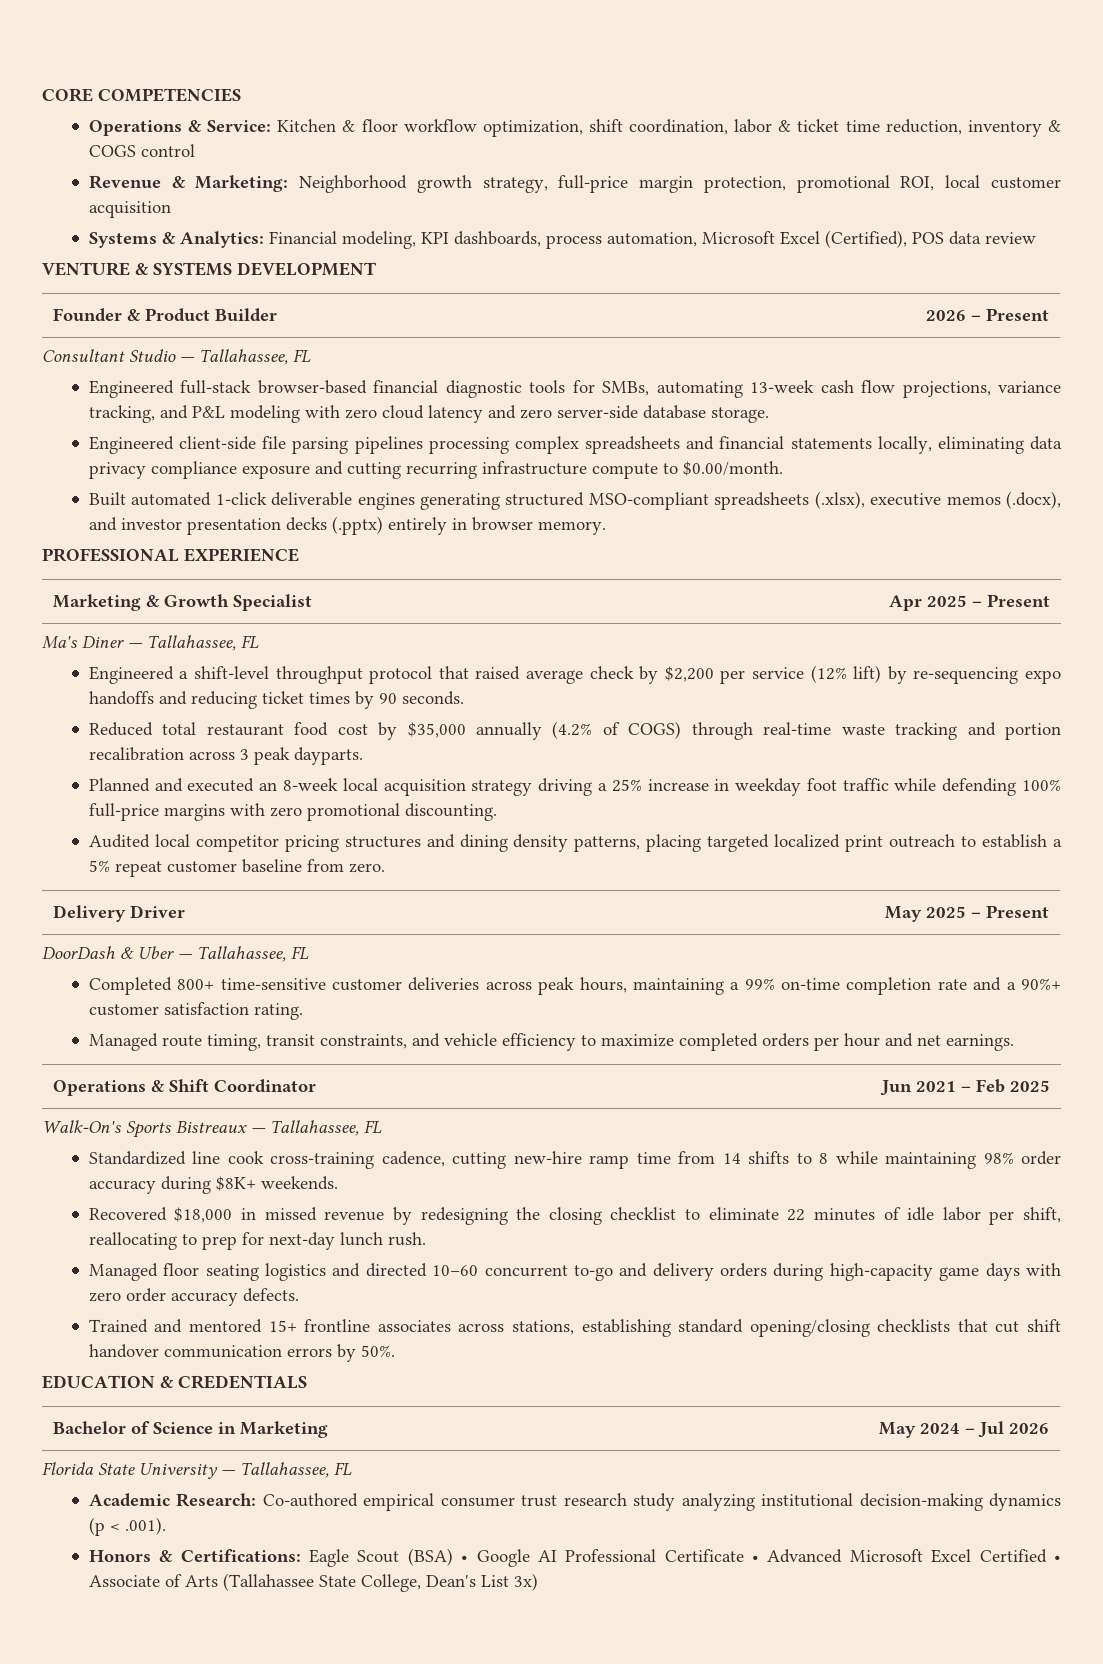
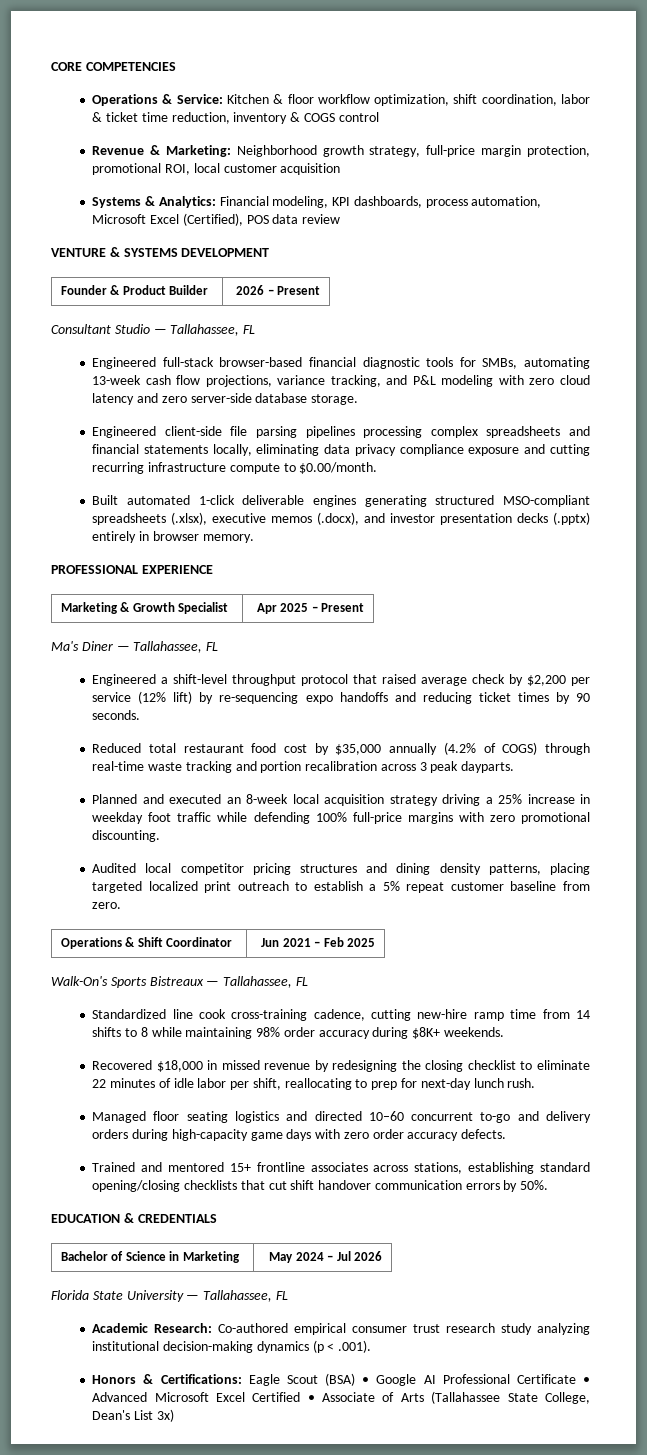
[52,905,185,922] [885,905,1050,922] [42,946,309,962] [88,977,1061,995] [88,1002,303,1020] [88,1033,1014,1051] // Delivery Driver | May 2025 – Present // DoorDash & Uber — Tallahassee, FL // Completed 800+ time-sensitive customer deliveries across peak hours, maintaining a 99% on-time completion rate and a 90%+ customer satisfaction rating. // Managed route timing, transit constraints, and vehicle efficiency to maximize completed orders per hour and net earnings. -> (122, 905) none

